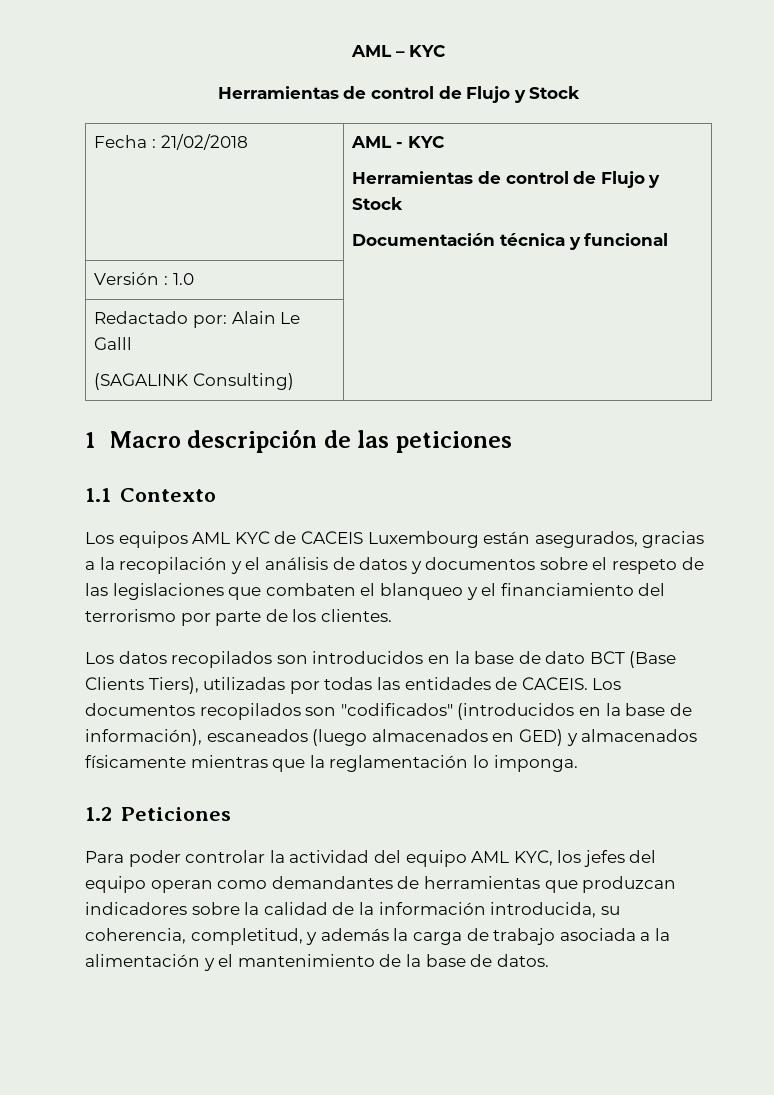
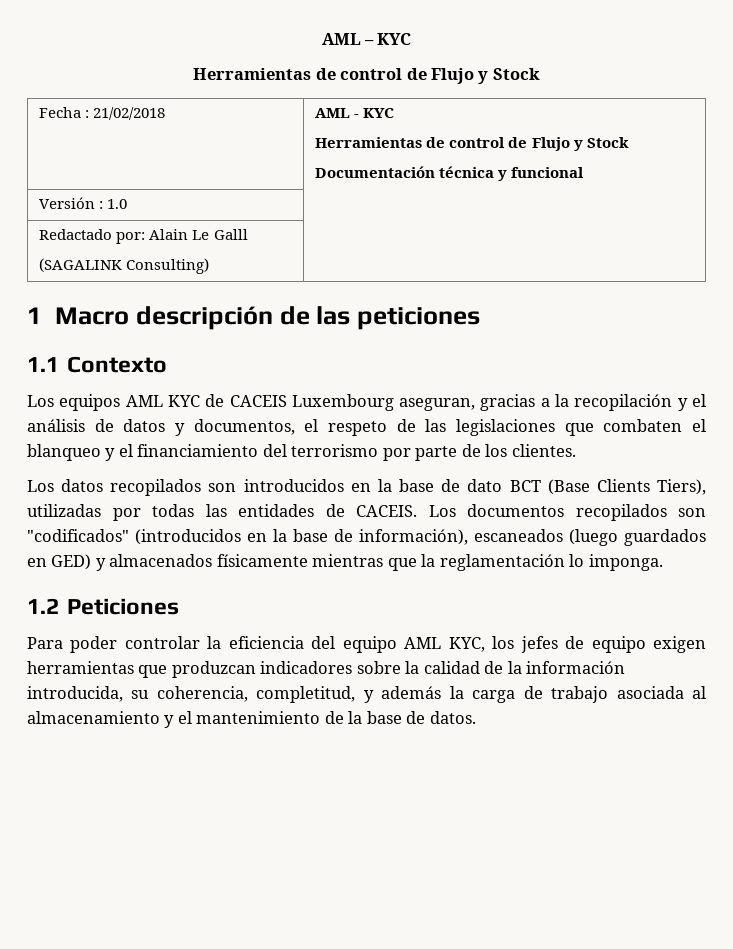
[483,531,638,548] están asegurados, -> [399,398,476,411] aseguran,
[425,557,588,570] documentos sobre -> [193,419,295,435] documentos,
[371,729,488,742] almacenados -> [624,529,706,546] guardados
[289,850,370,863] actividad -> [228,636,304,649] eficiencia
[629,850,657,863] [85,876,420,893] del equipo operan como demandantes de -> [565,636,706,653] de equipo exigen
[640,928,670,941] [85,954,200,967] a la alimentación -> [692,686,706,699] [27,711,160,724] al almacenamiento

